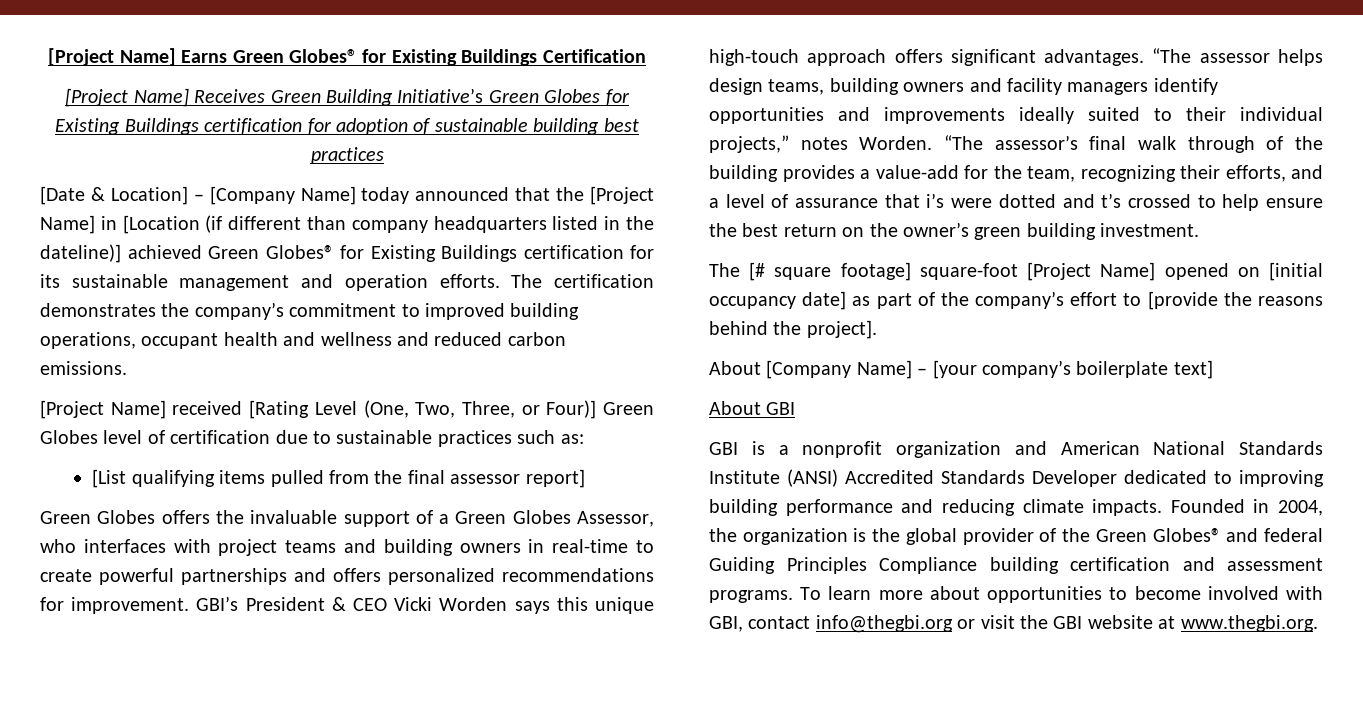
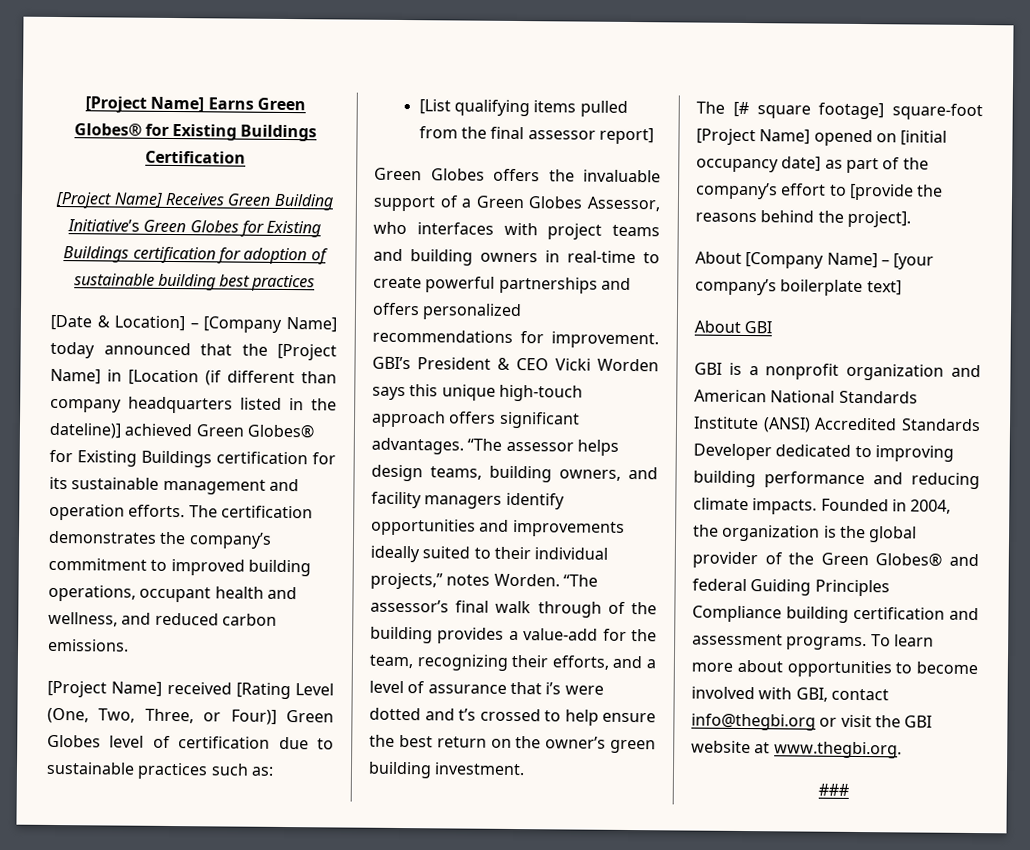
[320,332,392,346] wellness -> [48,611,118,627] wellness,
[903,82,965,92] owners -> [559,469,621,481] owners,
(1318, 623) none -> [818,783,849,796] // ###

